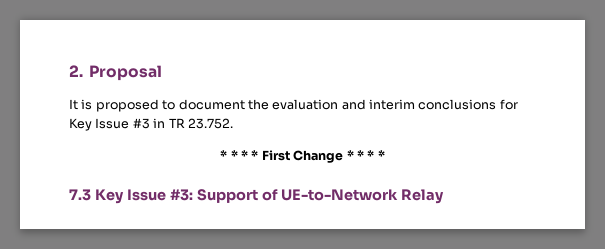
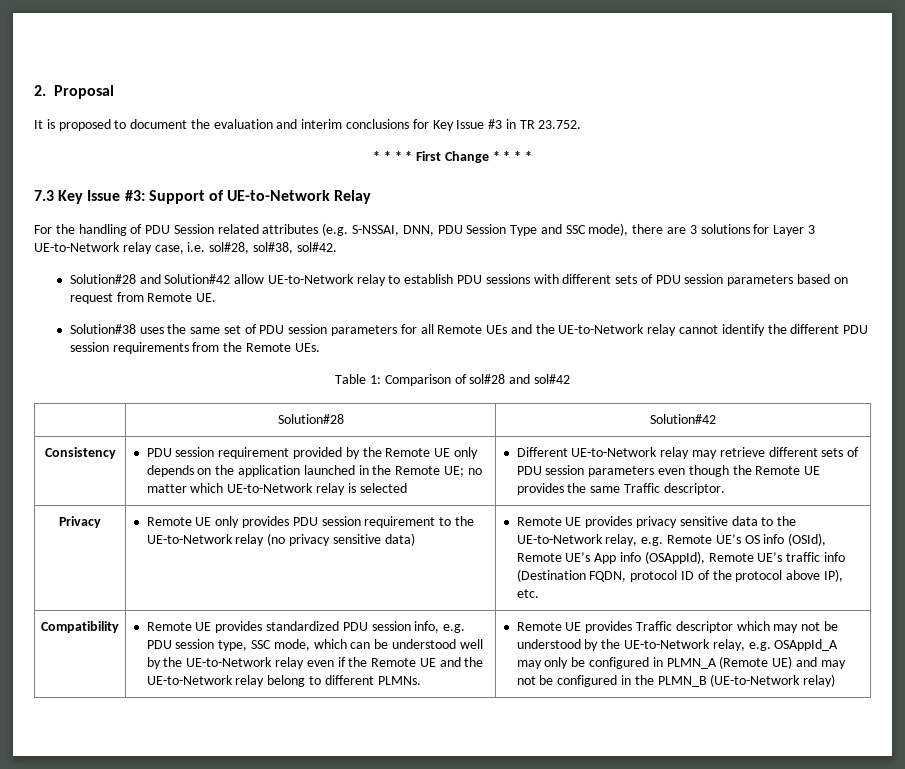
(445, 196) none -> [34,223,815,236] [34,242,337,254] [69,274,848,286] [69,292,217,304] [69,324,869,336] [69,342,320,354] [335,374,570,386] [277,414,344,424] [649,414,716,424] [44,447,116,459] [146,447,478,459] [146,465,482,477] [146,483,407,495] [516,447,860,459] [516,465,821,477] [516,483,725,495] [59,516,101,528] [146,516,474,528] [146,533,415,546] [516,516,797,528] [516,533,827,546] [516,551,845,564] [516,569,843,582] [516,589,539,598] [41,621,119,633] [146,621,466,633] [146,639,483,651] [146,657,484,669] [146,675,421,687] [516,621,838,633] [516,639,839,651] [516,656,846,669] [516,674,836,687] // For the handling of PDU Session related attributes (e.g. S-NSSAI, DNN, PDU Session Type and SSC mode), there are 3 solutions for Layer 3 UE-to-Network relay case, i.e. sol#28, sol#38, sol#42. // Solution#28 and Solution#42 allow UE-to-Network relay to establish PDU sessions with different sets of PDU session parameters based on request from Remote UE. // Solution#38 uses the same set of PDU session parameters for all Remote UEs and the UE-to-Network relay cannot identify the different PDU session requirements from the Remote UEs. // Table 1: Comparison of sol#28 and sol#42 // | Solution#28 | Solution#42 // Consistency | PDU session requirement provided by the Remote UE only depends on the application launched in the Remote UE; no matter which UE-to-Network relay is selected | Different UE-to-Network relay may retrieve different sets of PDU session parameters even though the Remote UE provides the same Traffic descriptor. // Privacy | Remote UE only provides PDU session requirement to the UE-to-Network relay (no privacy sensitive data) | Remote UE provides privacy sensitive data to the UE-to-Network relay, e.g. Remote UE’s OS info (OSId), Remote UE’s App info (OSAppId), Remote UE’s traffic info (Destination FQDN, protocol ID of the protocol above IP), etc. // Compatibility | Remote UE provides standardized PDU session info, e.g. PDU session type, SSC mode, which can be understood well by the UE-to-Network relay even if the Remote UE and the UE-to-Network relay belong to different PLMNs. | Remote UE provides Traffic descriptor which may not be understood by the UE-to-Network relay, e.g. OSAppId_A may only be configured in PLMN_A (Remote UE) and may not be configured in the PLMN_B (UE-to-Network relay)

